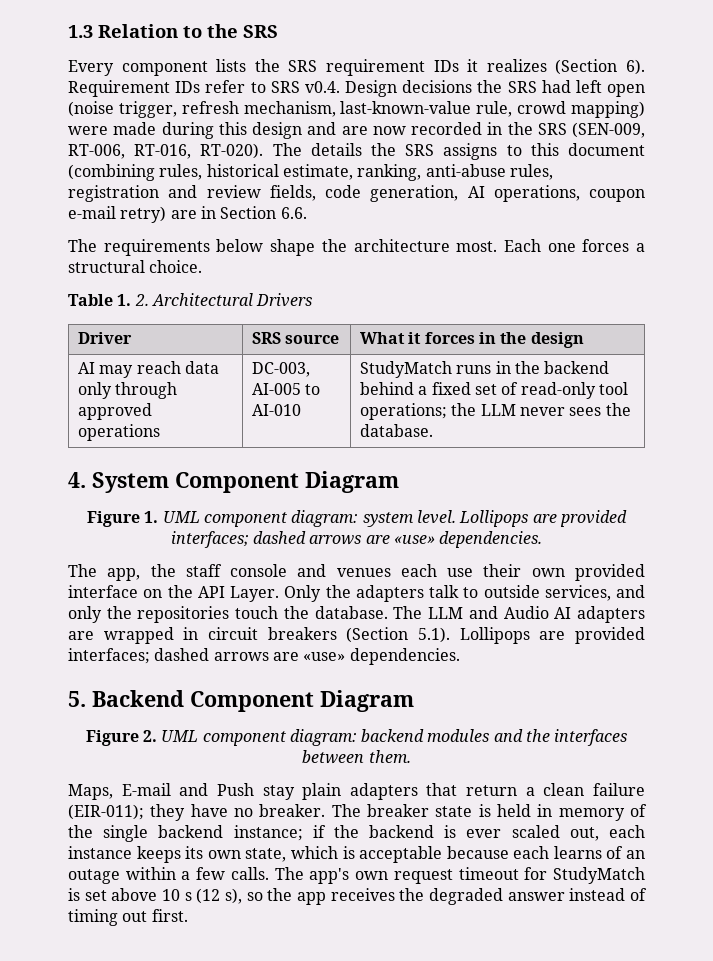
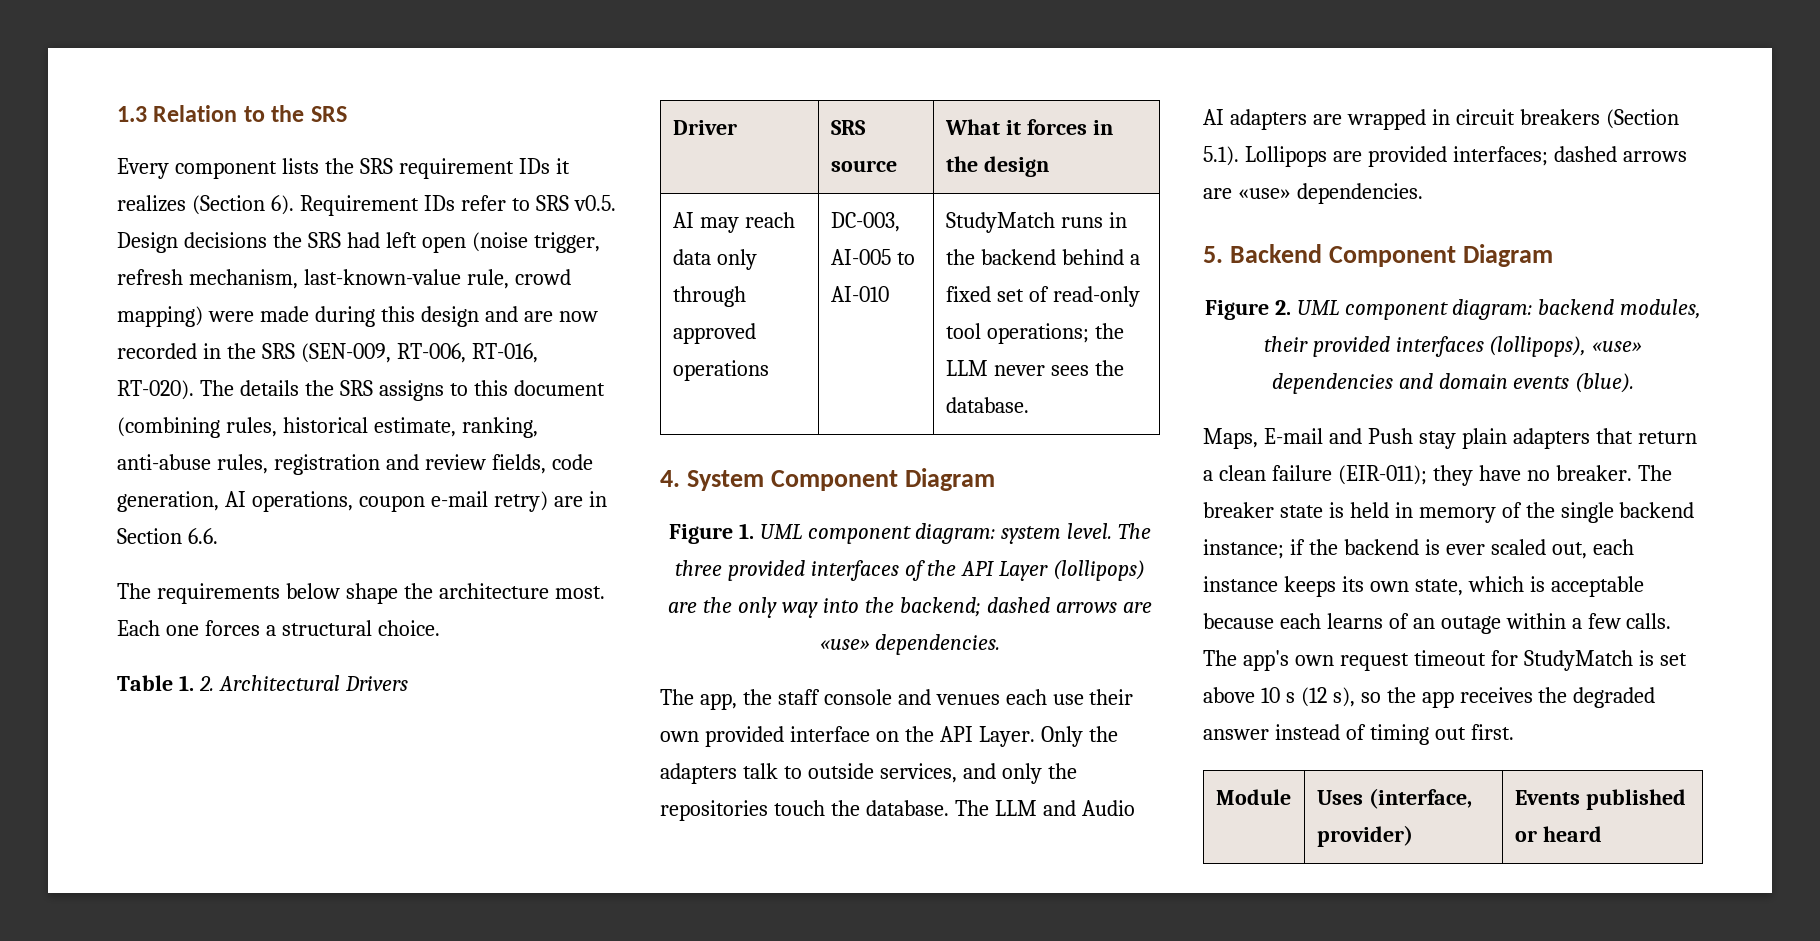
[304,81,340,93] v0.4. -> [573,195,616,211] v0.5.
[459,510,627,527] [170,531,249,548] Lollipops are provided interfaces; -> [1118,523,1152,539] [674,560,1146,581] [668,597,981,618] The three provided interfaces of the API Layer (lollipops) are the only way into the backend;
[427,729,628,746] [302,750,411,764] modules and the interfaces between them. -> [1620,299,1702,319] [1263,336,1643,357] [1271,373,1635,394] modules, their provided interfaces (lollipops), «use» dependencies and domain events (blue).
(188, 915) none -> [1215,789,1291,805] [1316,788,1472,809] [1316,825,1413,847] [1514,789,1686,810] [1514,826,1602,842] // Module | Uses (interface, provider) | Events published or heard

